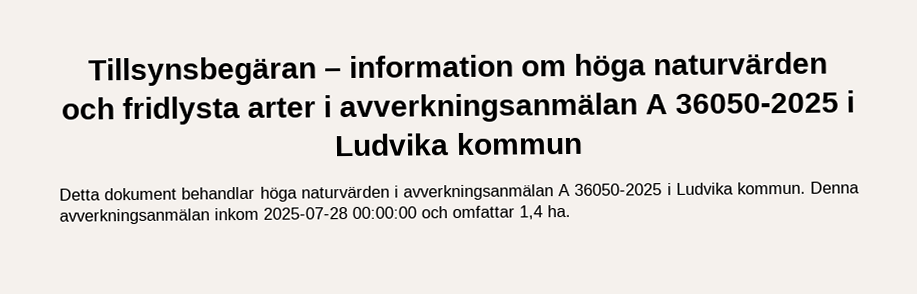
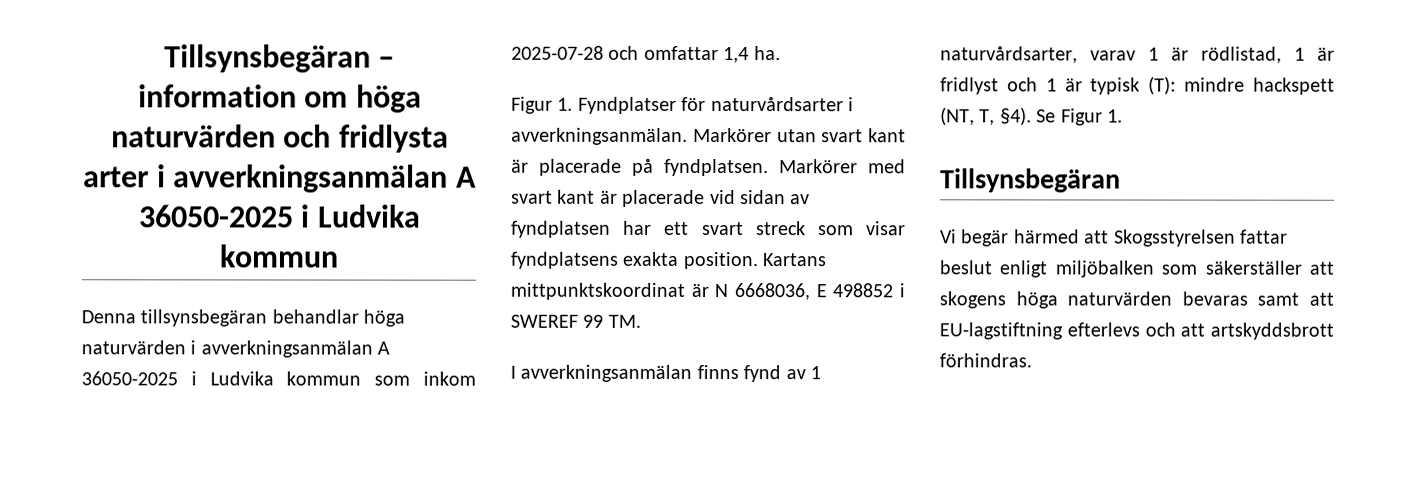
[59,187,178,201] Detta dokument -> [81,309,268,327] Denna tillsynsbegäran
[736,181,860,195] [59,208,210,225] kommun. Denna avverkningsanmälan -> [286,371,411,386] kommun som
[352,206,417,219] 00:00:00 -> (604, 52) none
(571, 211) none -> [511,96,854,114] [511,127,906,145] [511,158,906,177] [511,189,811,207] [511,220,907,238] [510,251,827,270] [510,282,905,301] [510,314,641,328] [510,364,821,383] [940,46,1335,64] [940,76,1335,95] [940,107,1123,126] [940,168,1121,193] [940,229,1288,247] [939,260,1334,278] [939,291,1334,309] [939,322,1334,340] [939,353,1032,368] // Figur 1. Fyndplatser för naturvårdsarter i avverkningsanmälan. Markörer utan svart kant är placerade på fyndplatsen. Markörer med svart kant är placerade vid sidan av fyndplatsen har ett svart streck som visar fyndplatsens exakta position. Kartans mittpunktskoordinat är N 6668036, E 498852 i SWEREF 99 TM. // I avverkningsanmälan finns fynd av 1 naturvårdsarter, varav 1 är rödlistad, 1 är fridlyst och 1 är typisk (T): mindre hackspett (NT, T, §4). Se Figur 1. // Tillsynsbegäran // Vi begär härmed att Skogsstyrelsen fattar beslut enligt miljöbalken som säkerställer att skogens höga naturvärden bevaras samt att EU-lagstiftning efterlevs och att artskyddsbrott förhindras.

